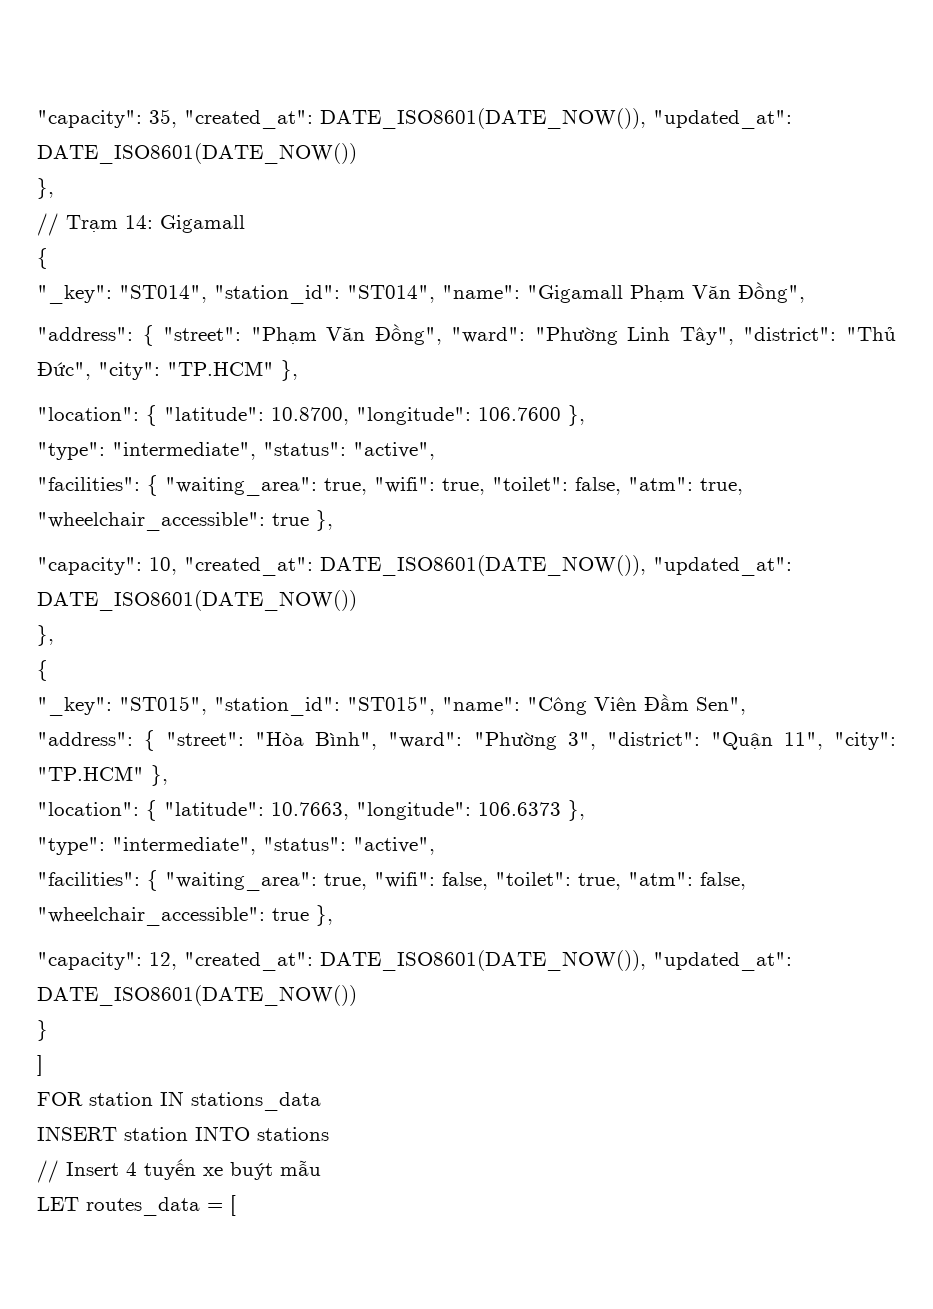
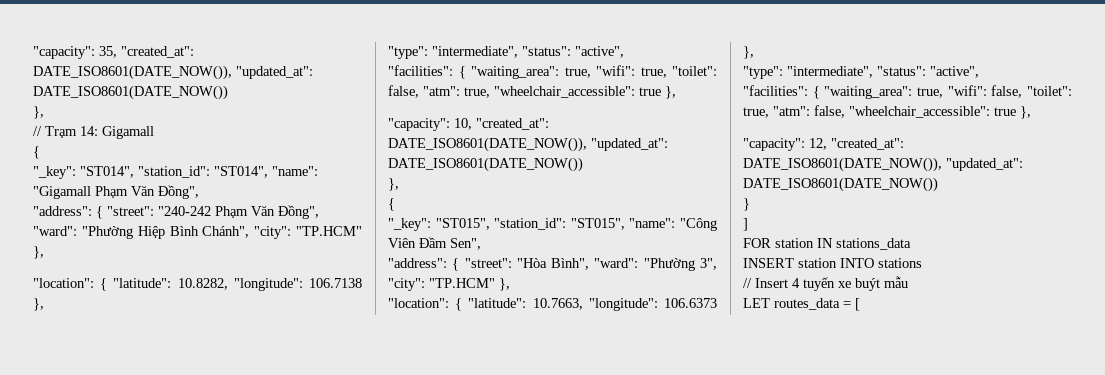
[250,327,317,344] "Phạm -> [158,206,248,218] "240-242 Phạm
[627,327,896,345] [37,360,298,381] [37,405,561,426] Linh Tây", "district": "Thủ Đức", "city": "TP.HCM" }, // "location": { "latitude": 10.8700, "longitude": 106.7600 -> [137,226,363,239] [33,246,44,259] [33,278,362,291] Hiệp Bình Chánh", "city": "TP.HCM" }, // "location": { "latitude": 10.8282, "longitude": 106.7138
[606,732,823,750] "district": "Quận 11", -> (717, 264) none

